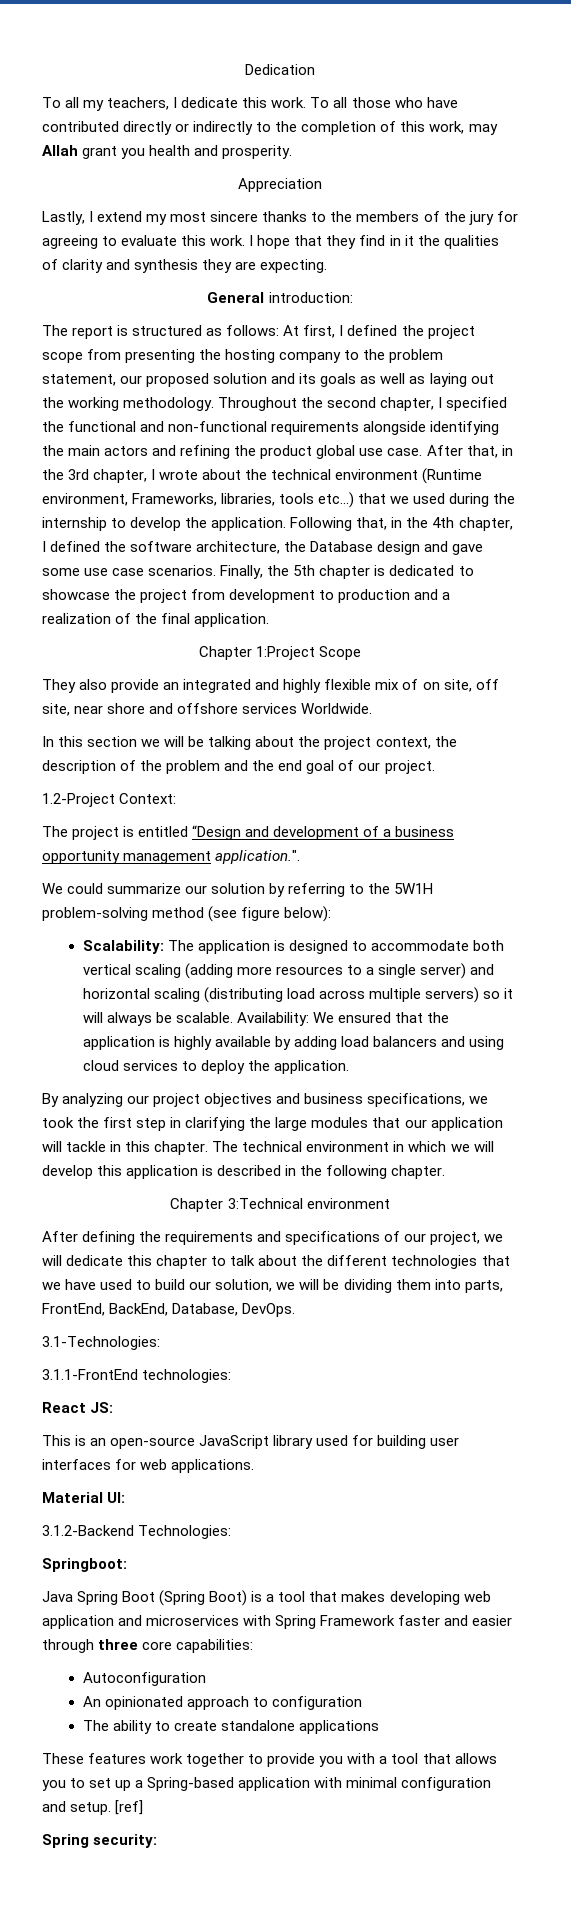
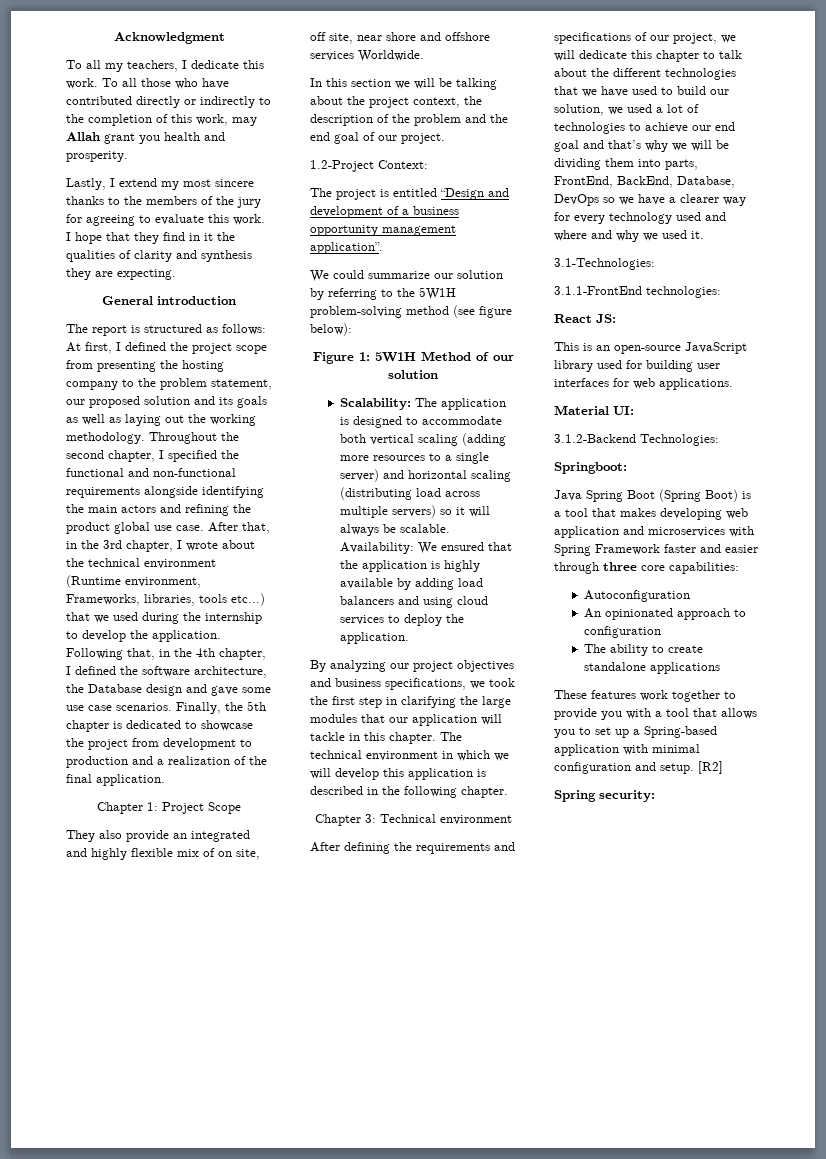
[245,64,315,75] Dedication -> [113,32,225,44] Acknowledgment
[238,178,322,192] // Appreciation -> (128, 156) none
[268,292,353,303] introduction: -> [157,296,236,305] introduction
[256,646,315,660] 1:Project -> [147,802,204,814] 1: Project
[215,850,301,864] application.". -> [310,242,383,254] application”.
(332, 914) none -> [312,351,514,364] [388,370,438,379] // Figure 1: 5W1H Method of our solution
[227,1198,303,1209] 3:Technical -> [364,814,436,823] 3: Technical
(296, 1286) none -> [627,104,699,113] [554,122,735,134] [554,140,687,152] used a lot of technologies to achieve our end goal and that’s why we
[242,1303,296,1317] DevOps. -> [554,194,746,206] [554,212,726,224] [554,230,704,242] DevOps so we have a clearer way for every technology used and where and why we used it.
[115,1800,144,1815] [ref] -> [698,761,723,774] [R2]

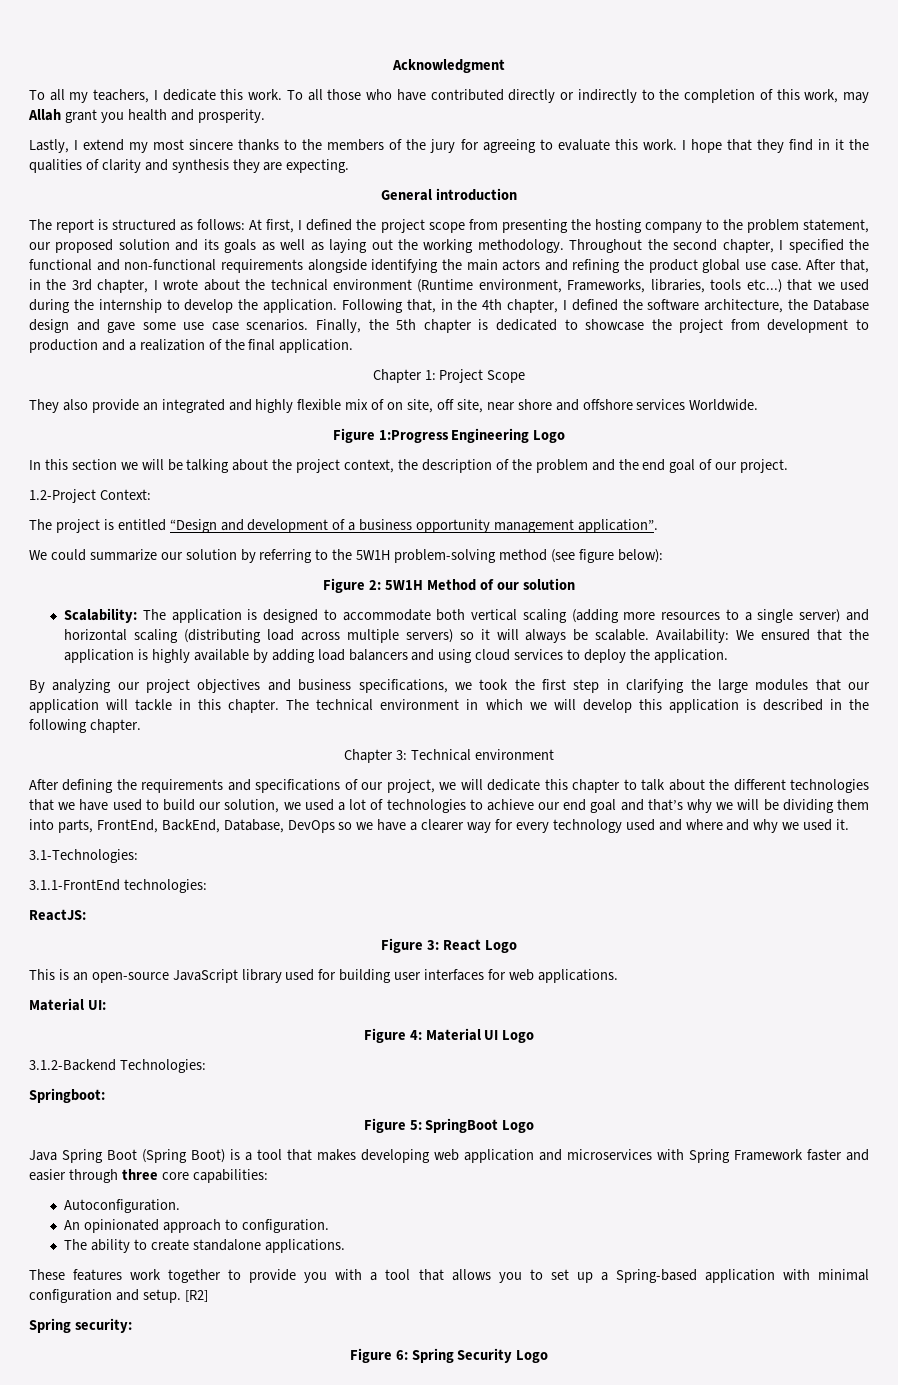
(424, 56) none -> [332,428,566,443] // Figure 1:Progress Engineering Logo
[358,352,370,361] 1: -> [369,580,382,590] 2:
[554,314,616,323] React JS: -> [29,909,86,921] [381,938,517,953] ReactJS: // Figure 3: React Logo
(634, 410) none -> [363,1028,535,1043] // Figure 4: Material UI Logo
(627, 468) none -> [363,1118,535,1133] // Figure 5: SpringBoot Logo
[583,590,690,602] Autoconfiguration -> [64,1199,181,1213] Autoconfiguration.
[583,626,661,638] configuration -> [241,1219,329,1233] configuration.
[649,662,720,674] applications -> [264,1239,345,1253] applications.
(655, 796) none -> [349,1348,549,1363] // Figure 6: Spring Security Logo

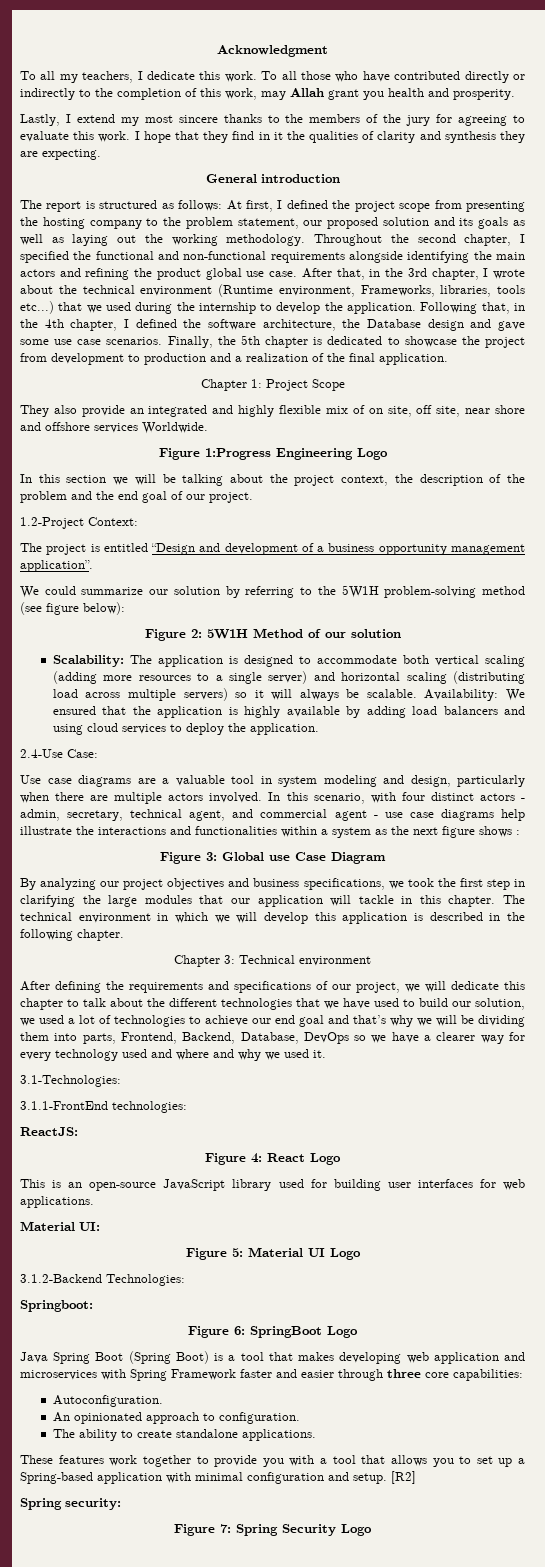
(728, 656) none -> [20,749,98,758] [20,775,525,787] [20,792,526,804] [20,809,525,821] [20,826,520,838] [160,852,386,864] // 2.4-Use Case: // Use case diagrams are a valuable tool in system modeling and design, particularly when there are multiple actors involved. In this scenario, with four distinct actors - admin, secretary, technical agent, and commercial agent - use case diagrams help illustrate the interactions and functionalities within a system as the next figure shows : // Figure 3: Global use Case Diagram
[96,819,220,833] FrontEnd, BackEnd, -> [120,1032,236,1044] Frontend, Backend,
[427,940,440,950] 3: -> [251,1153,262,1163] 4:
[409,1030,422,1040] 4: -> [231,1248,243,1257] 5:
[409,1120,422,1130] 5: -> [234,1326,245,1335] 6:
[395,1350,408,1360] 6: -> [220,1524,231,1533] 7:

